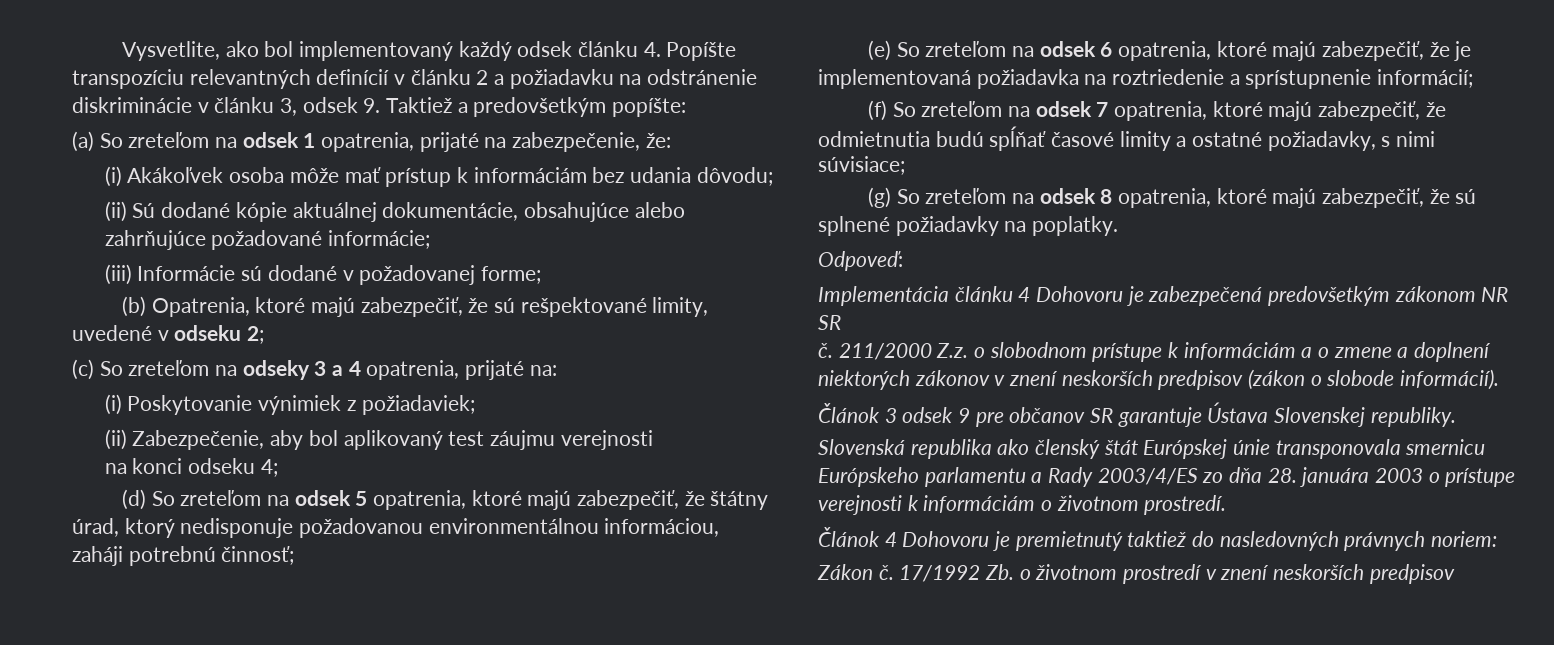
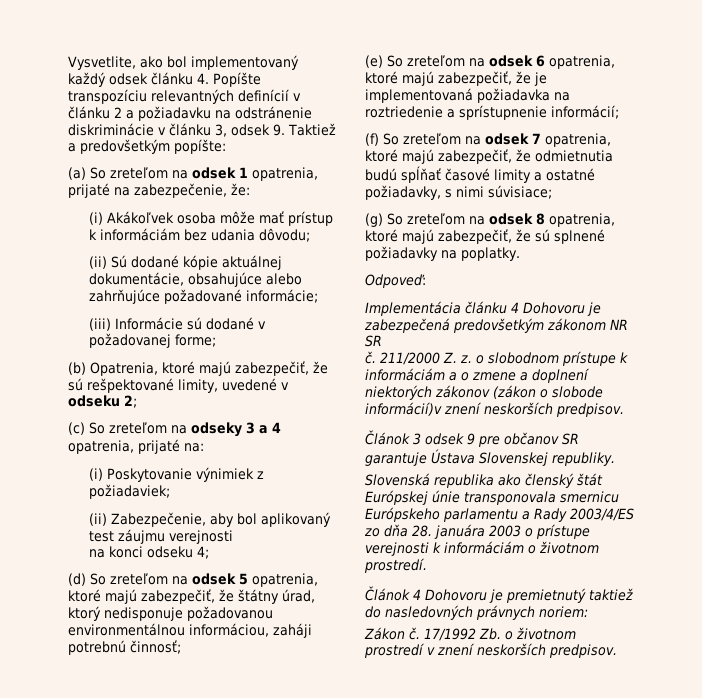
[936,343,969,358] Z.z. -> [443,352,472,363] Z. z.
[994,369,1500,390] v znení neskorších predpisov (zákon o slobode informácií). -> [493,385,603,399] [365,402,624,417] (zákon o slobode informácií)v znení neskorších predpisov.
[1369,564,1455,584] predpisov -> [549,644,617,658] predpisov.

